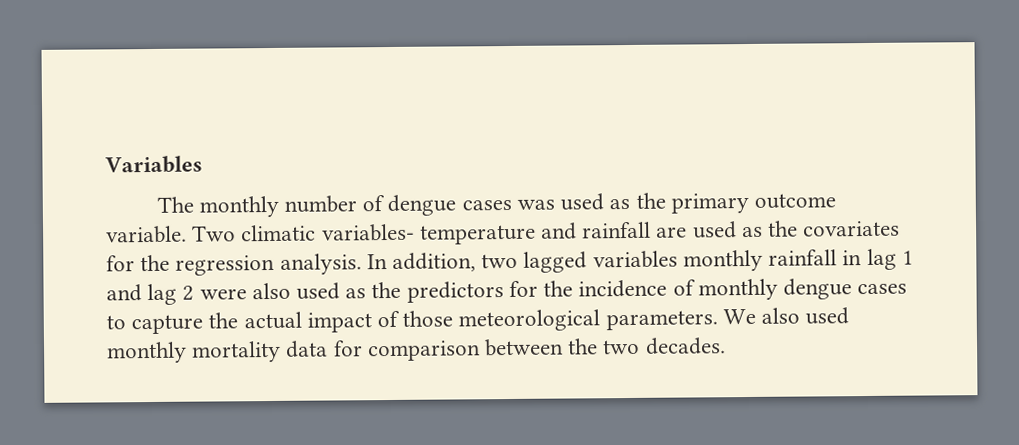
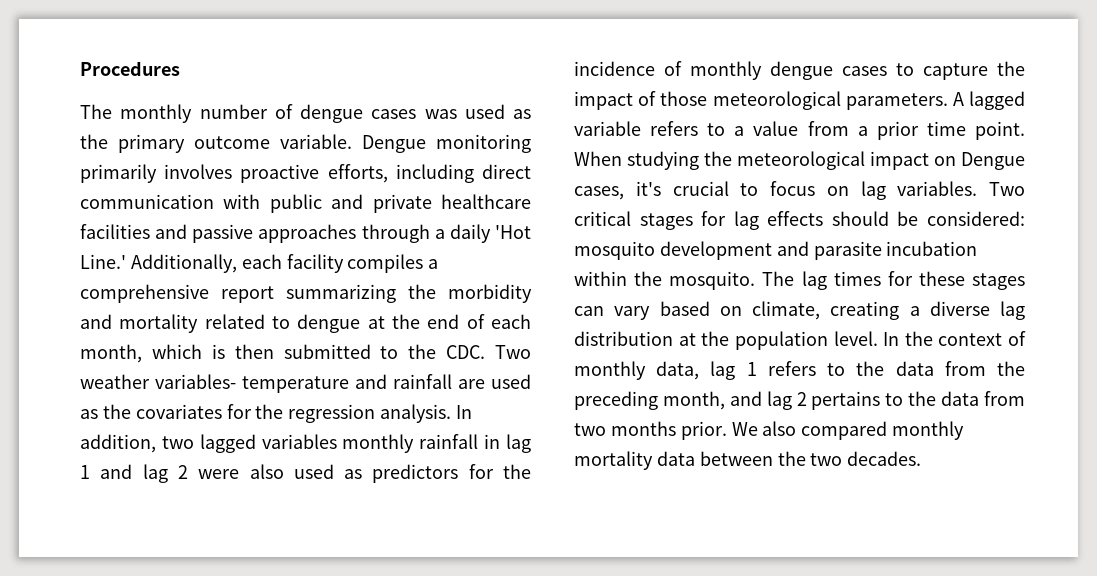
[105,155,203,174] Variables -> [80,61,180,76] Procedures
[192,224,317,242] Two climatic -> [362,134,531,153] [80,164,531,183] [80,194,531,213] [80,224,532,243] [80,254,439,273] [80,284,532,303] [80,314,531,333] [80,344,531,363] [80,374,150,389] Dengue monitoring primarily involves proactive efforts, including direct communication with public and private healthcare facilities and passive approaches through a daily 'Hot Line.' Additionally, each facility compiles a comprehensive report summarizing the morbidity and mortality related to dengue at the end of each month, which is then submitted to the CDC. Two weather
[371,281,402,299] the -> (363, 474) none
[243,311,302,330] actual -> (1025, 68) none
(718, 320) none -> [952,91,1025,110] [574,121,1025,140] [574,151,1025,170] [574,181,1025,200] [574,211,1025,230] [574,241,978,260] [574,271,1025,290] [574,301,1025,320] [574,331,1026,350] [574,361,1025,380] [574,391,1025,410] [574,421,727,440] A lagged variable refers to a value from a prior time point. When studying the meteorological impact on Dengue cases, it's crucial to focus on lag variables. Two critical stages for lag effects should be considered: mosquito development and parasite incubation within the mosquito. The lag times for these stages can vary based on climate, creating a diverse lag distribution at the population level. In the context of monthly data, lag 1 refers to the data from the preceding month, and lag 2 pertains to the data from two months prior.
[805,307,850,325] used -> [801,421,888,440] compared
[332,340,481,362] for comparison -> (695, 458) none

